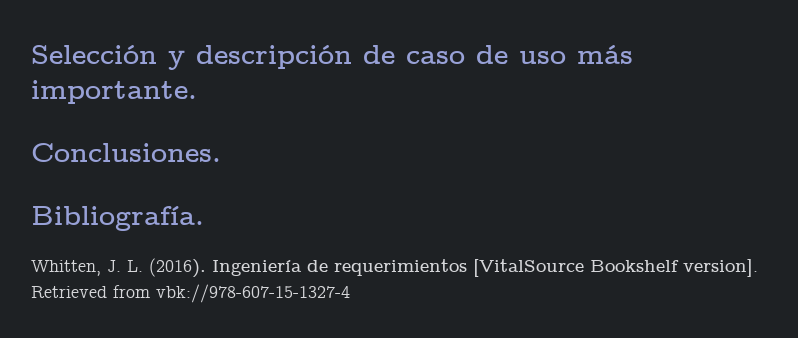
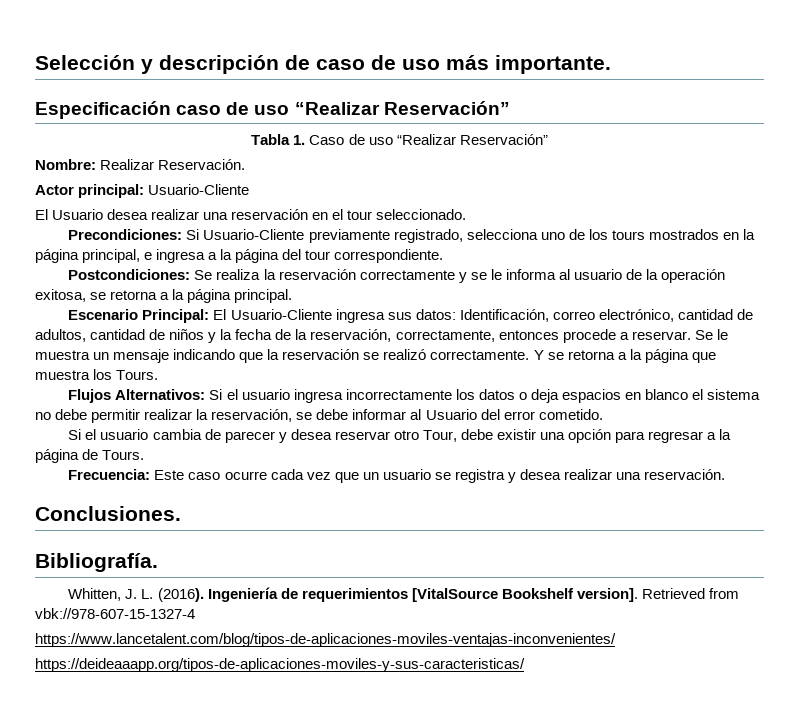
(197, 92) none -> [35,101,510,119] [251,134,548,145] [35,159,246,170] [35,184,250,198] [35,209,467,220] [68,229,755,243] [35,249,444,263] [68,269,726,283] [35,289,293,303] [68,309,753,323] [35,329,728,343] [35,349,716,363] [35,369,159,380] [68,389,761,403] [35,409,603,423] [68,429,732,443] [35,449,145,463] [68,469,726,483] // Especificación caso de uso “Realizar Reservación” // Tabla 1. Caso de uso “Realizar Reservación” // Nombre: Realizar Reservación. // Actor principal: Usuario-Cliente // El Usuario desea realizar una reservación en el tour seleccionado. // Precondiciones: Si Usuario-Cliente previamente registrado, selecciona uno de los tours mostrados en la página principal, e ingresa a la página del tour correspondiente. // Postcondiciones: Se realiza la reservación correctamente y se le informa al usuario de la operación exitosa, se retorna a la página principal. // Escenario Principal: El Usuario-Cliente ingresa sus datos: Identificación, correo electrónico, cantidad de adultos, cantidad de niños y la fecha de la reservación, correctamente, entonces procede a reservar. Se le muestra un mensaje indicando que la reservación se realizó correctamente. Y se retorna a la página que muestra los Tours. // Flujos Alternativos: Si el usuario ingresa incorrectamente los datos o deja espacios en blanco el sistema no debe permitir realizar la reservación, se debe informar al Usuario del error cometido. // Si el usuario cambia de parecer y desea reservar otro Tour, debe existir una opción para regresar a la página de Tours. // Frecuencia: Este caso ocurre cada vez que un usuario se registra y desea realizar una reservación.
(350, 293) none -> [35,633,616,647] [35,658,525,672] // https://www.lancetalent.com/blog/tipos-de-aplicaciones-moviles-ventajas-inconvenientes/ // https://deideaaapp.org/tipos-de-aplicaciones-moviles-y-sus-caracteristicas/

